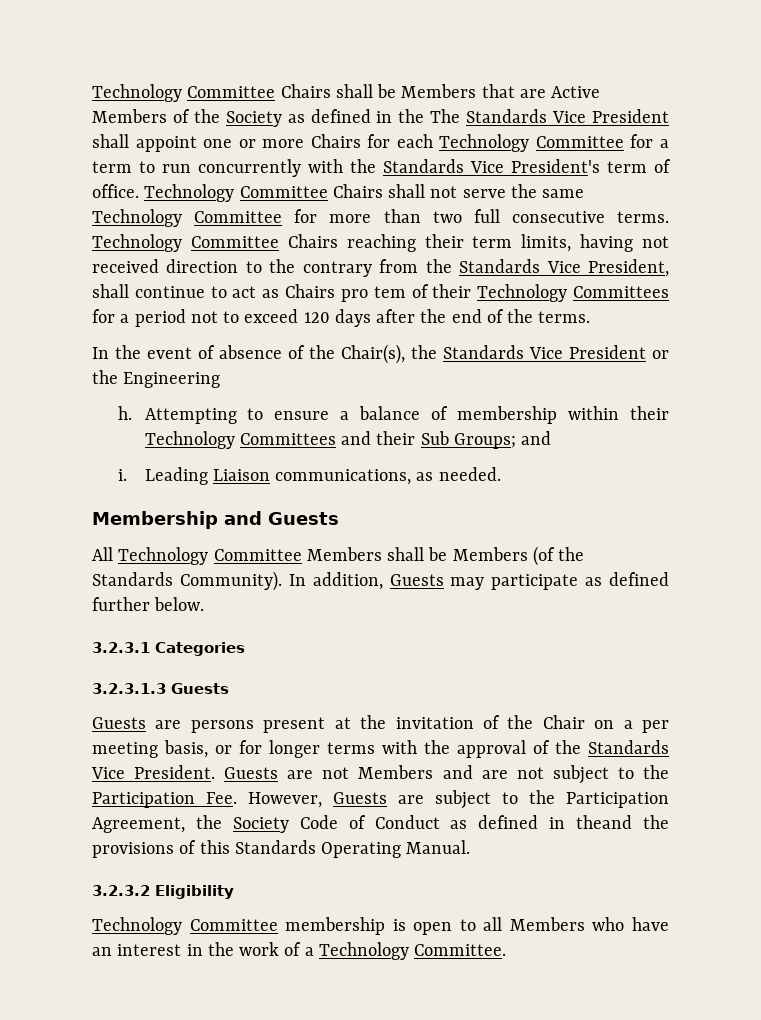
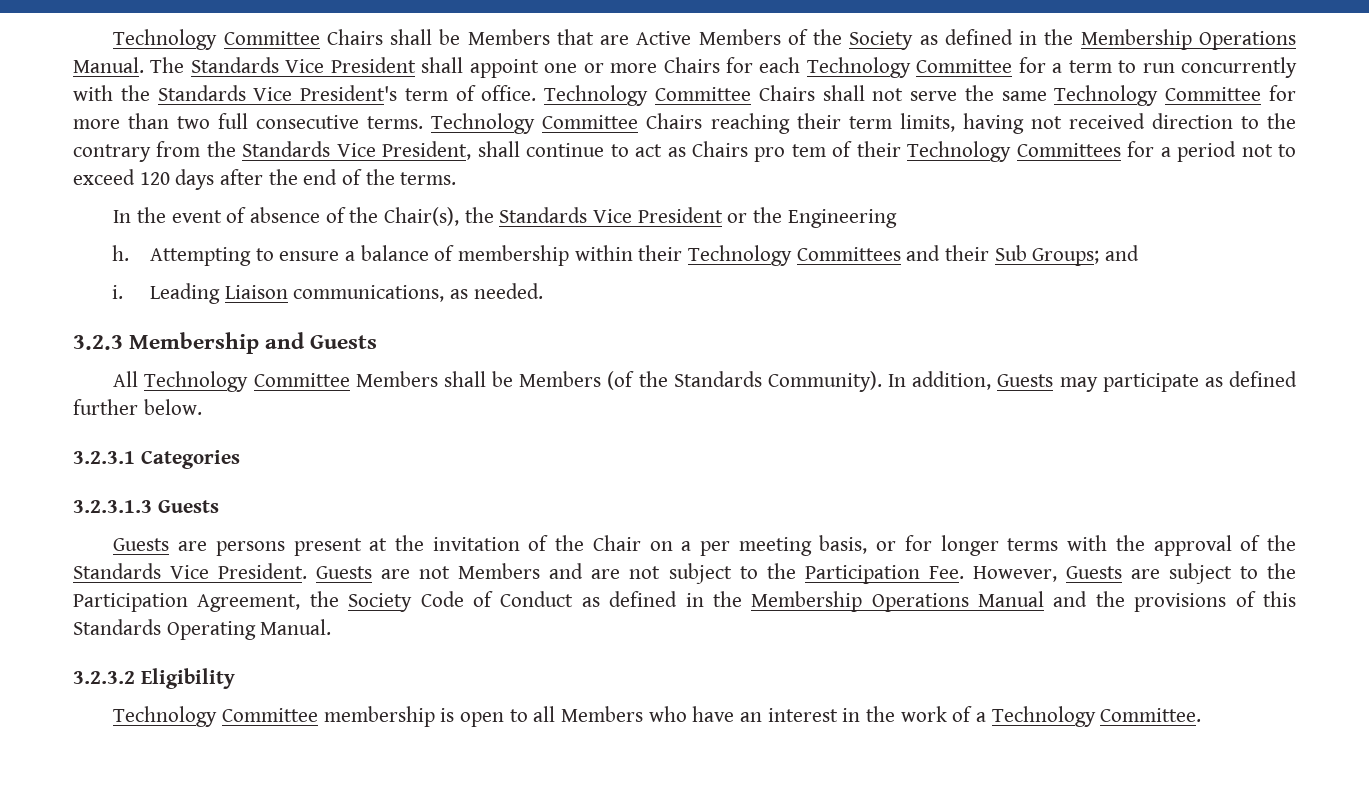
(425, 116) none -> [1080,29,1297,50] [73,57,144,73] Membership Operations Manual.
(501, 474) none -> [73,335,123,350] 3.2.3
[576,815,633,829] theand -> [712,591,1088,612] the Membership Operations Manual and

